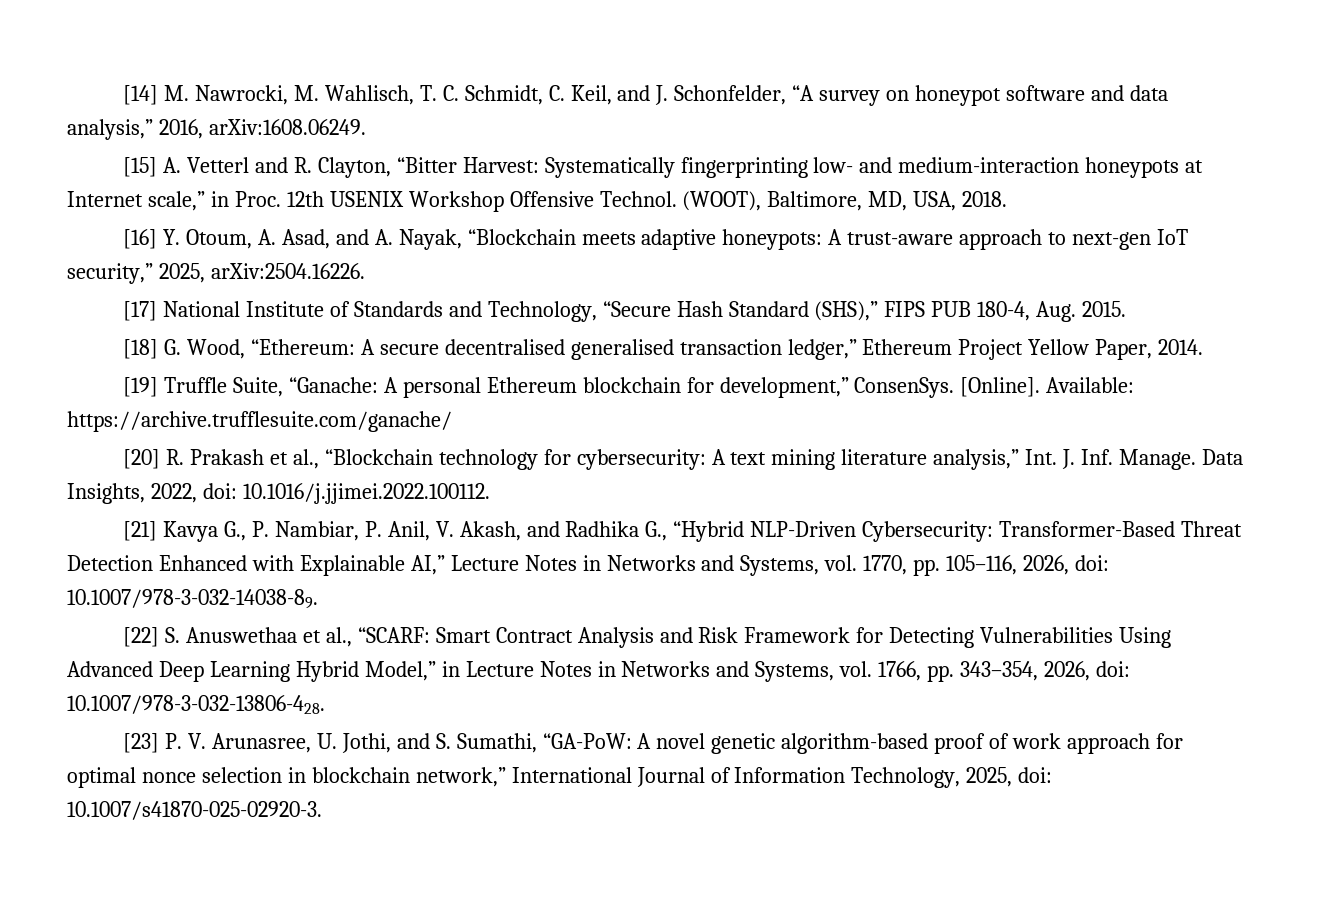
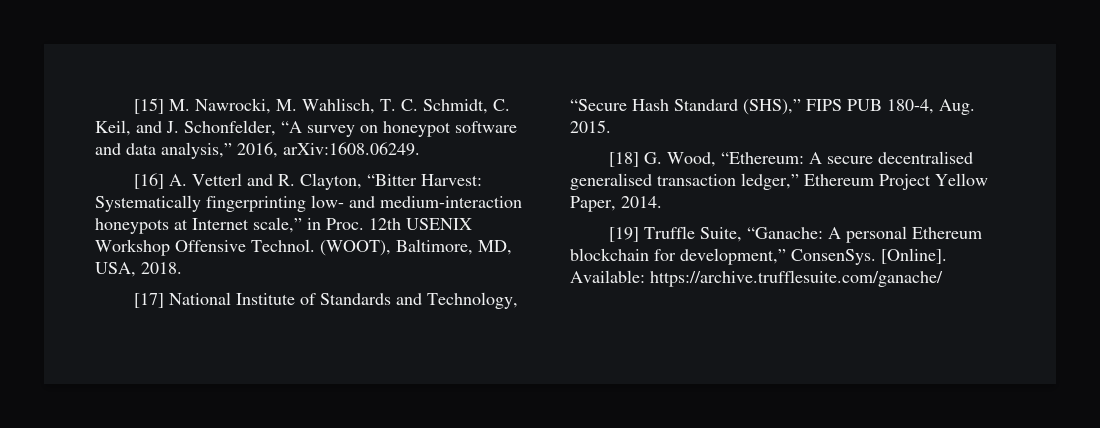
[123,85,159,105] [14] -> [134,98,165,114] [15]
[123,157,158,177] [15] -> [134,173,165,189] [16]
[123,229,1189,250] [67,263,365,284] // [16] Y. Otoum, A. Asad, and A. Nayak, “Blockchain meets adaptive honeypots: A trust-aware approach to next-gen IoT security,” 2025, arXiv:2504.16226. -> (182, 268) none
[123,449,1243,470] [67,483,490,504] [123,521,1243,542] [67,555,1110,576] [67,589,318,609] [123,627,1172,648] [67,661,1130,682] [67,695,325,714] [123,733,1183,754] [67,767,1053,788] [67,801,322,820] // [20] R. Prakash et al., “Blockchain technology for cybersecurity: A text mining literature analysis,” Int. J. Inf. Manage. Data Insights, 2022, doi: 10.1016/j.jjimei.2022.100112. // [21] Kavya G., P. Nambiar, P. Anil, V. Akash, and Radhika G., “Hybrid NLP-Driven Cybersecurity: Transformer-Based Threat Detection Enhanced with Explainable AI,” Lecture Notes in Networks and Systems, vol. 1770, pp. 105–116, 2026, doi: 10.1007/978-3-032-14038-89. // [22] S. Anuswethaa et al., “SCARF: Smart Contract Analysis and Risk Framework for Detecting Vulnerabilities Using Advanced Deep Learning Hybrid Model,” in Lecture Notes in Networks and Systems, vol. 1766, pp. 343–354, 2026, doi: 10.1007/978-3-032-13806-428. // [23] P. V. Arunasree, U. Jothi, and S. Sumathi, “GA-PoW: A novel genetic algorithm-based proof of work approach for optimal nonce selection in blockchain network,” International Journal of Information Technology, 2025, doi: 10.1007/s41870-025-02920-3. -> (943, 278) none

